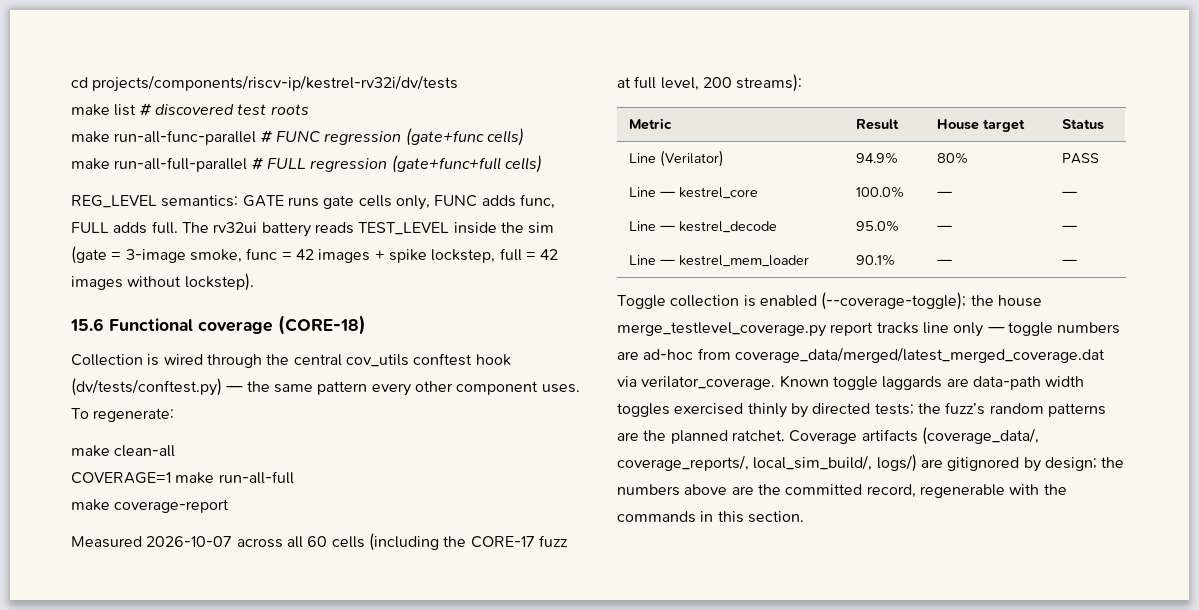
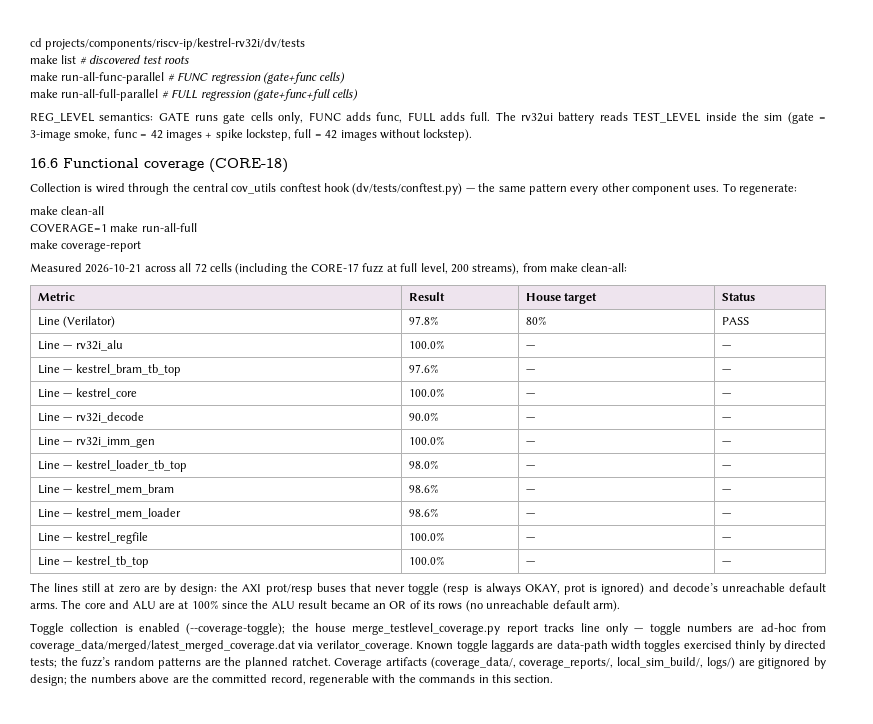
[70,318,104,331] 15.6 -> [30,158,58,168] 16.6
[146,536,233,547] 2026-10-07 -> [85,264,142,273] 2026-10-21
[307,536,328,547] 60 -> [194,263,207,273] 72
[736,74,803,92] streams): -> [472,263,628,275] streams), from make clean-all:
[856,152,899,164] 94.9% -> [409,316,440,325] 97.8%
(1100, 158) none -> [38,340,123,351] [409,340,446,349] [526,345,536,349] [722,345,732,349] [38,364,181,376] [409,364,440,373] [526,369,536,373] [722,369,732,373] // Line — rv32i_alu | 100.0% | — | — // Line — kestrel_bram_tb_top | 97.6% | — | —
[679,221,778,233] [856,220,900,232] kestrel_decode | 95.0% -> [75,412,144,423] [409,412,440,421] [526,417,536,421] [722,417,732,421] [38,437,155,448] [409,436,446,445] [526,441,536,445] [722,441,732,445] [38,460,187,472] [409,460,440,469] [526,465,536,469] [722,465,732,469] [38,484,174,495] [409,484,440,493] rv32i_decode | 90.0% | — | — // Line — rv32i_imm_gen | 100.0% | — | — // Line — kestrel_loader_tb_top | 98.0% | — | — // Line — kestrel_mem_bram | 98.6%
[856,254,896,266] [937,259,953,265] [1062,259,1078,265] 90.1% | — | — -> [409,508,440,517] [526,513,536,517] [722,513,732,517] [38,532,148,544] [409,532,446,541] [526,537,536,541] [722,537,732,541] [38,556,149,568] [409,556,446,565] [526,561,536,565] [722,561,732,565] [30,583,826,595] [30,600,620,612] 98.6% | — | — // Line — kestrel_regfile | 100.0% | — | — // Line — kestrel_tb_top | 100.0% | — | — // The lines still at zero are by design: the AXI prot/resp buses that never toggle (resp is always OKAY, prot is ignored) and decode’s unreachable default arms. The core and ALU are at 100% since the ALU result became an OR of its rows (no unreachable default arm).

